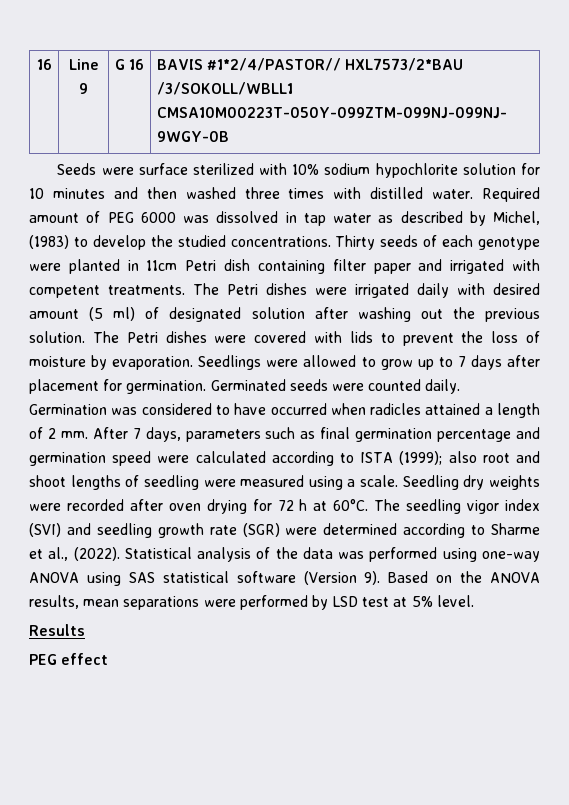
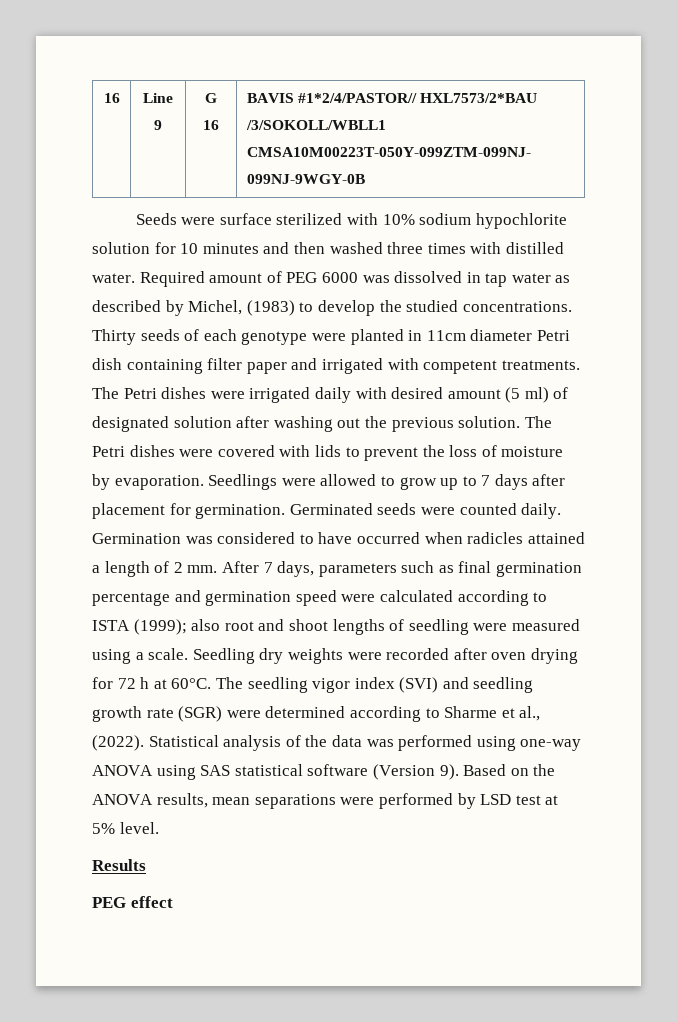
(178, 265) none -> [470,329,533,341] diameter

